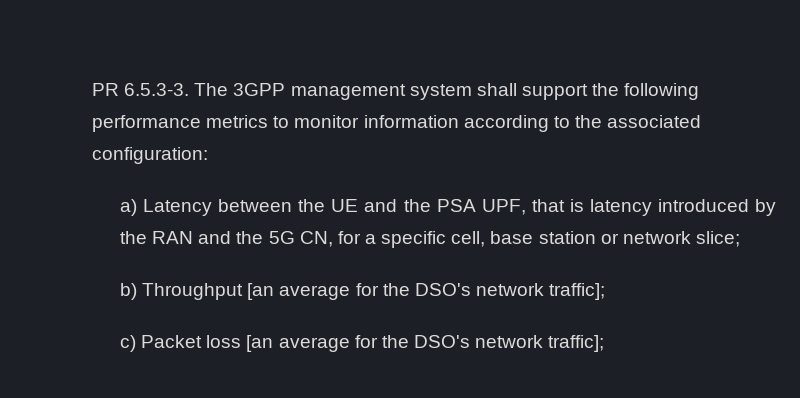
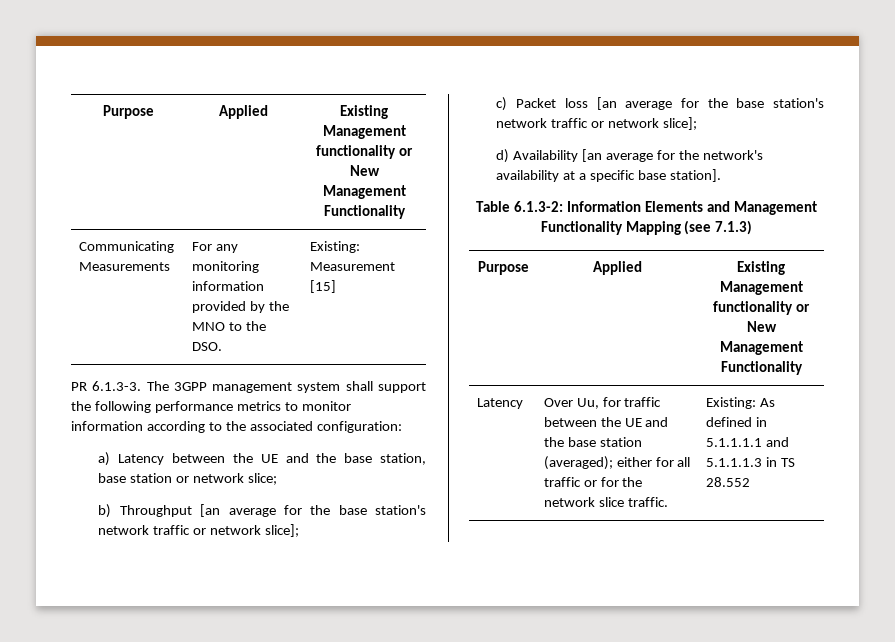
[92,83,190,96] PR 6.5.3-3. -> [102,105,154,119] [219,105,268,119] [340,105,388,119] [322,125,406,139] [316,145,413,159] [349,165,380,176] [322,185,406,199] [323,205,406,219] [78,241,174,253] [78,262,170,271] [191,242,238,253] [191,261,259,273] [191,281,264,291] [191,301,289,313] [191,321,266,331] [191,342,222,351] [309,241,360,253] [309,262,395,271] [309,280,336,293] [71,381,142,391] Purpose | Applied | Existing Management functionality or New Management Functionality // Communicating Measurements | For any monitoring information provided by the MNO to the DSO. | Existing: Measurement [15] // PR 6.1.3-3.
[436,199,776,216] [120,231,486,248] PSA UPF, that is latency introduced by the RAN and the 5G CN, for a specific cell, -> [344,453,427,465] base station,
[414,283,606,300] DSO's network traffic]; -> [338,505,427,515] [98,524,300,537] base station's network traffic or network slice];
[413,335,605,352] DSO's network traffic]; -> [736,98,824,108] [496,117,698,130] [496,149,763,163] [496,169,722,182] [476,201,817,215] [540,220,753,235] [477,261,529,275] [593,261,642,275] [737,261,785,275] [719,281,803,295] [713,301,810,315] [746,321,777,332] [719,341,803,355] [720,361,803,375] [476,398,523,409] [543,397,662,409] [543,417,669,427] [543,437,642,447] [543,456,691,470] [543,477,643,487] [543,497,668,507] [705,397,775,409] [705,417,767,427] [705,437,789,447] [705,457,795,467] [705,477,750,487] base station's network traffic or network slice]; // d) Availability [an average for the network's availability at a specific base station]. // Table 6.1.3-2: Information Elements and Management Functionality Mapping (see 7.1.3) // Purpose | Applied | Existing Management functionality or New Management Functionality // Latency | Over Uu, for traffic between the UE and the base station (averaged); either for all traffic or for the network slice traffic. | Existing: As defined in 5.1.1.1.1 and 5.1.1.1.3 in TS 28.552

